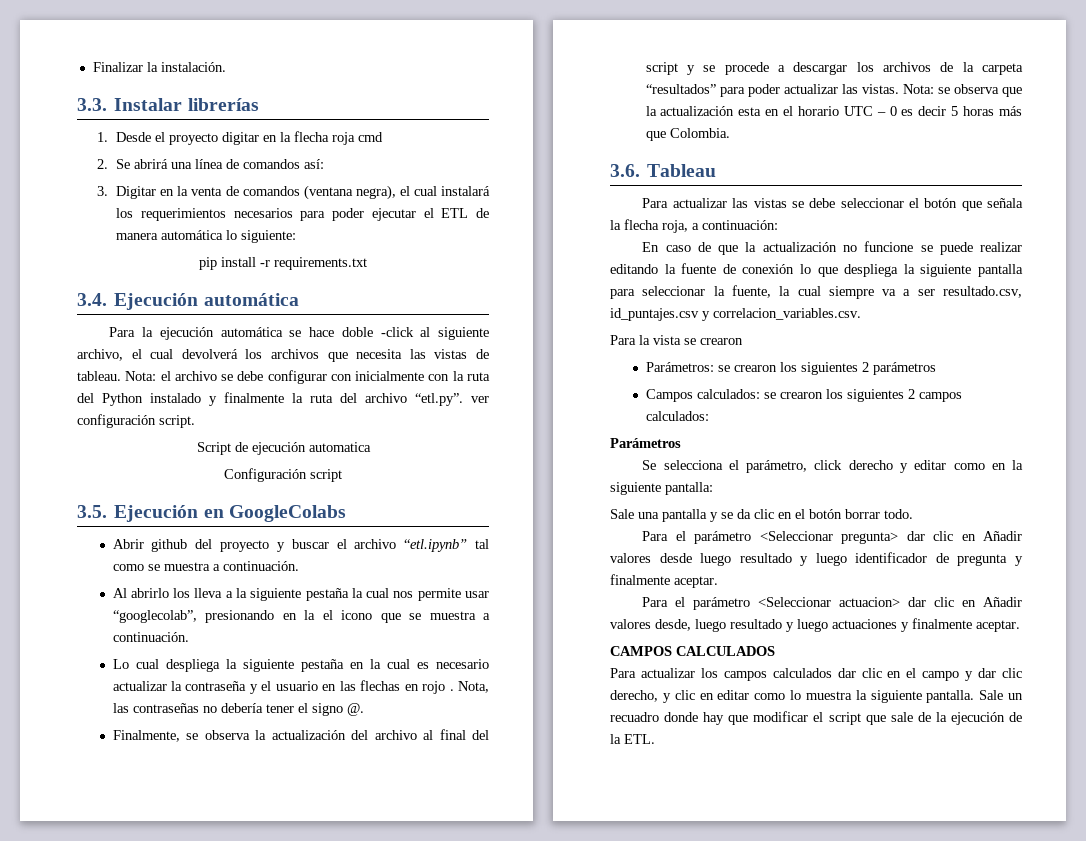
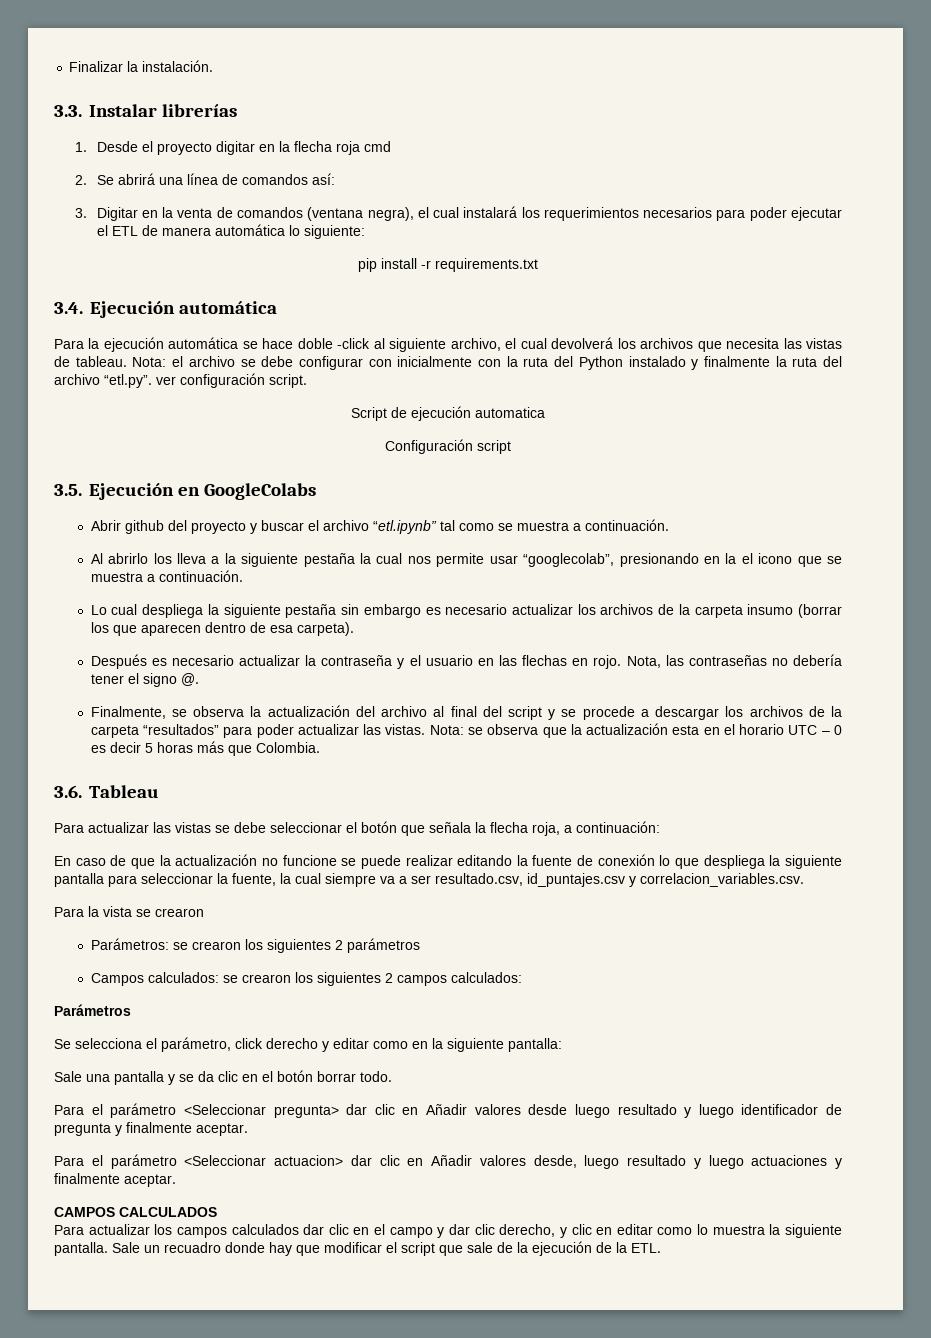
[349,659,410,669] en la cual -> [341,604,843,618] [90,622,354,636] [90,654,147,669] sin embargo es necesario actualizar los archivos de la carpeta insumo (borrar los que aparecen dentro de esa carpeta). // Después
[422,681,454,694] rojo . -> [593,655,622,669] rojo.

